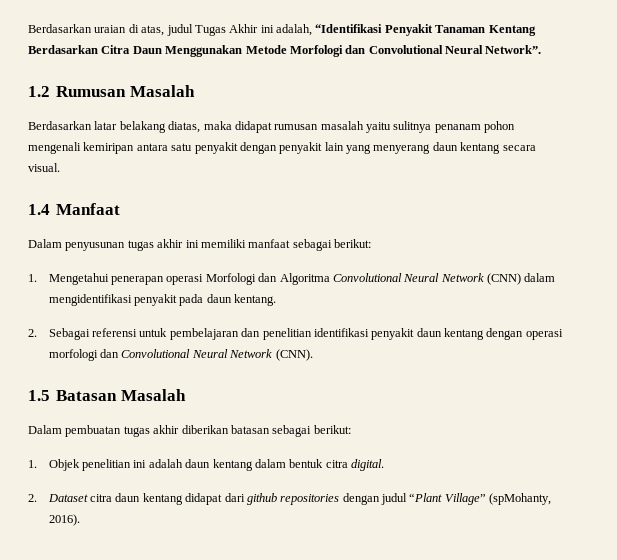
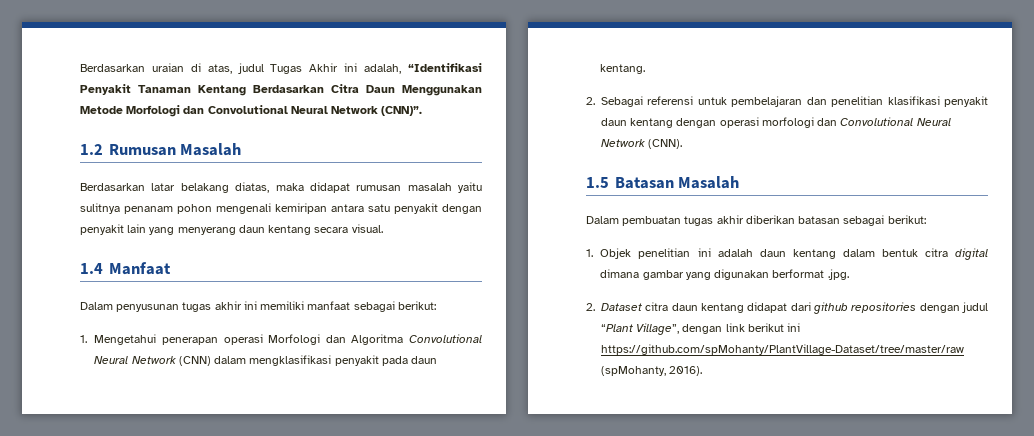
[485,45,542,54] Network”. -> [331,106,423,116] Network (CNN)”.
[48,294,132,306] mengidentifikasi -> [249,355,332,366] mengklasifikasi
[313,328,369,337] identifikasi -> [887,96,940,105] klasifikasi
[351,459,385,471] digital. -> [955,248,988,260] [600,269,849,280] digital dimana gambar yang digunakan berformat .jpg.
[444,493,486,505] Village” -> [636,323,801,335] [601,344,964,355] Village”, dengan link berikut ini https://github.com/spMohanty/PlantVillage-Dataset/tree/master/raw

